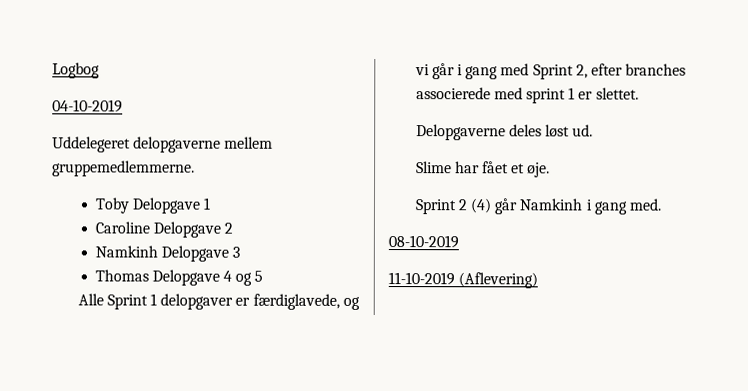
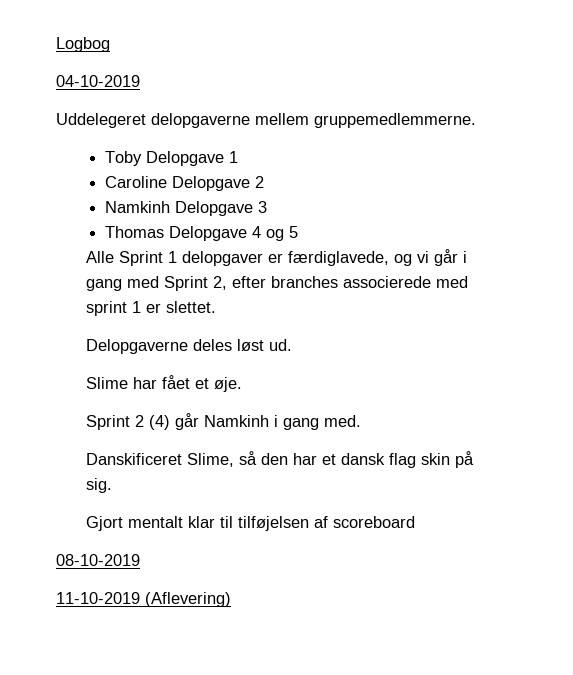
(661, 204) none -> [86,451,475,468] [86,478,113,493] [86,516,416,531] // Danskificeret Slime, så den har et dansk flag skin på sig. // Gjort mentalt klar til tilføjelsen af scoreboard

